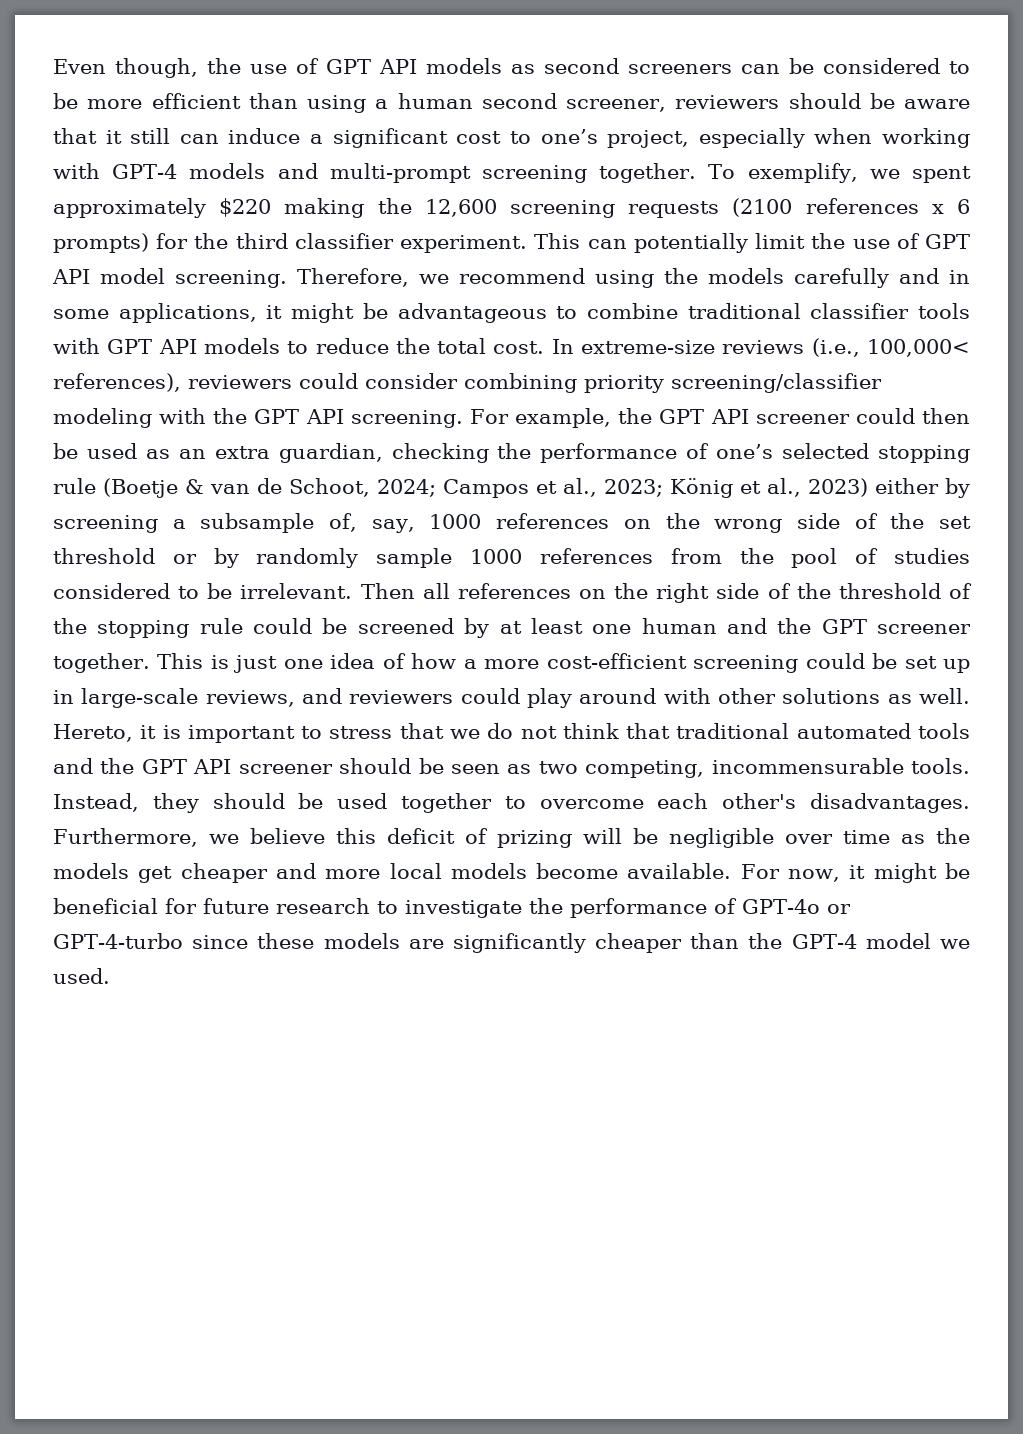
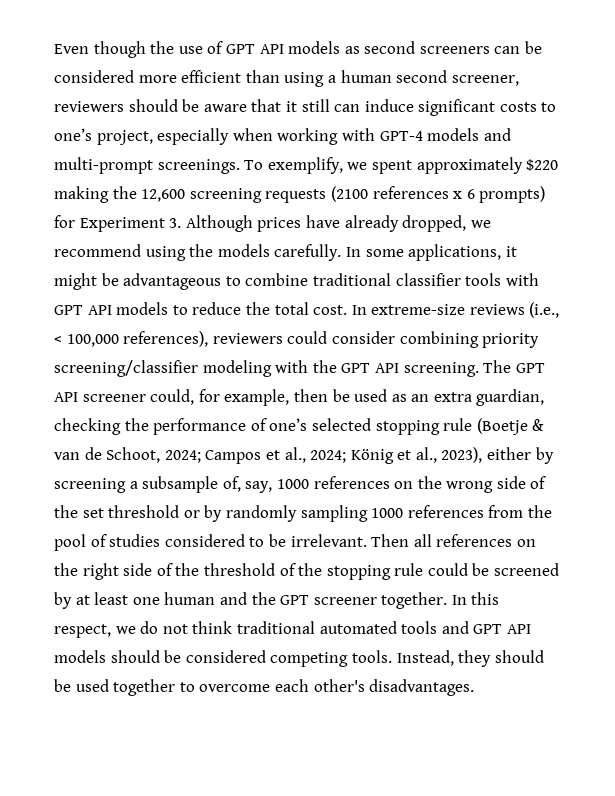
[115,58,198,78] though, -> [93,41,146,58] though
[949,61,970,74] [53,93,78,109] to be -> (134, 76) none
[310,128,502,148] a significant cost -> [418,99,537,116] significant costs
[482,163,697,183] screening together. -> [157,159,240,174] screenings.
[194,233,971,253] [52,268,409,288] the third classifier experiment. This can potentially limit the use of GPT API model screening. Therefore, -> [79,215,467,232] Experiment 3. Although prices have already dropped,
[794,268,970,288] carefully and in -> [274,244,361,261] carefully. In
[866,339,970,357] 100,000< -> [54,334,119,347] < 100,000
[469,408,915,428] For example, the GPT API screener could -> [483,360,545,373] [54,389,290,406] The GPT API screener could, for example,
[604,479,663,497] 2023; -> [310,450,347,463] 2024;
[808,478,868,497] 2023) -> [441,447,483,463] 2023),
[376,548,453,568] sample -> [300,505,368,522] sampling
[157,653,970,673] [53,688,971,708] [53,723,444,743] This is just one idea of how a more cost-efficient screening could be set up in large-scale reviews, and reviewers could play around with other solutions as well. Hereto, it is important to stress that -> [451,592,500,605] [54,624,111,638] In this respect,
[626,723,671,739] that -> (233, 627) none
[100,758,904,778] the GPT API screener should be seen as two competing, incommensurable -> [473,624,531,634] [54,650,349,667] GPT API models should be considered competing
[53,828,970,848] [53,863,971,883] [53,898,851,918] [53,933,970,953] [53,968,110,984] Furthermore, we believe this deficit of prizing will be negligible over time as the models get cheaper and more local models become available. For now, it might be beneficial for future research to investigate the performance of GPT-4o or GPT-4-turbo since these models are significantly cheaper than the GPT-4 model we used. -> (475, 687) none

